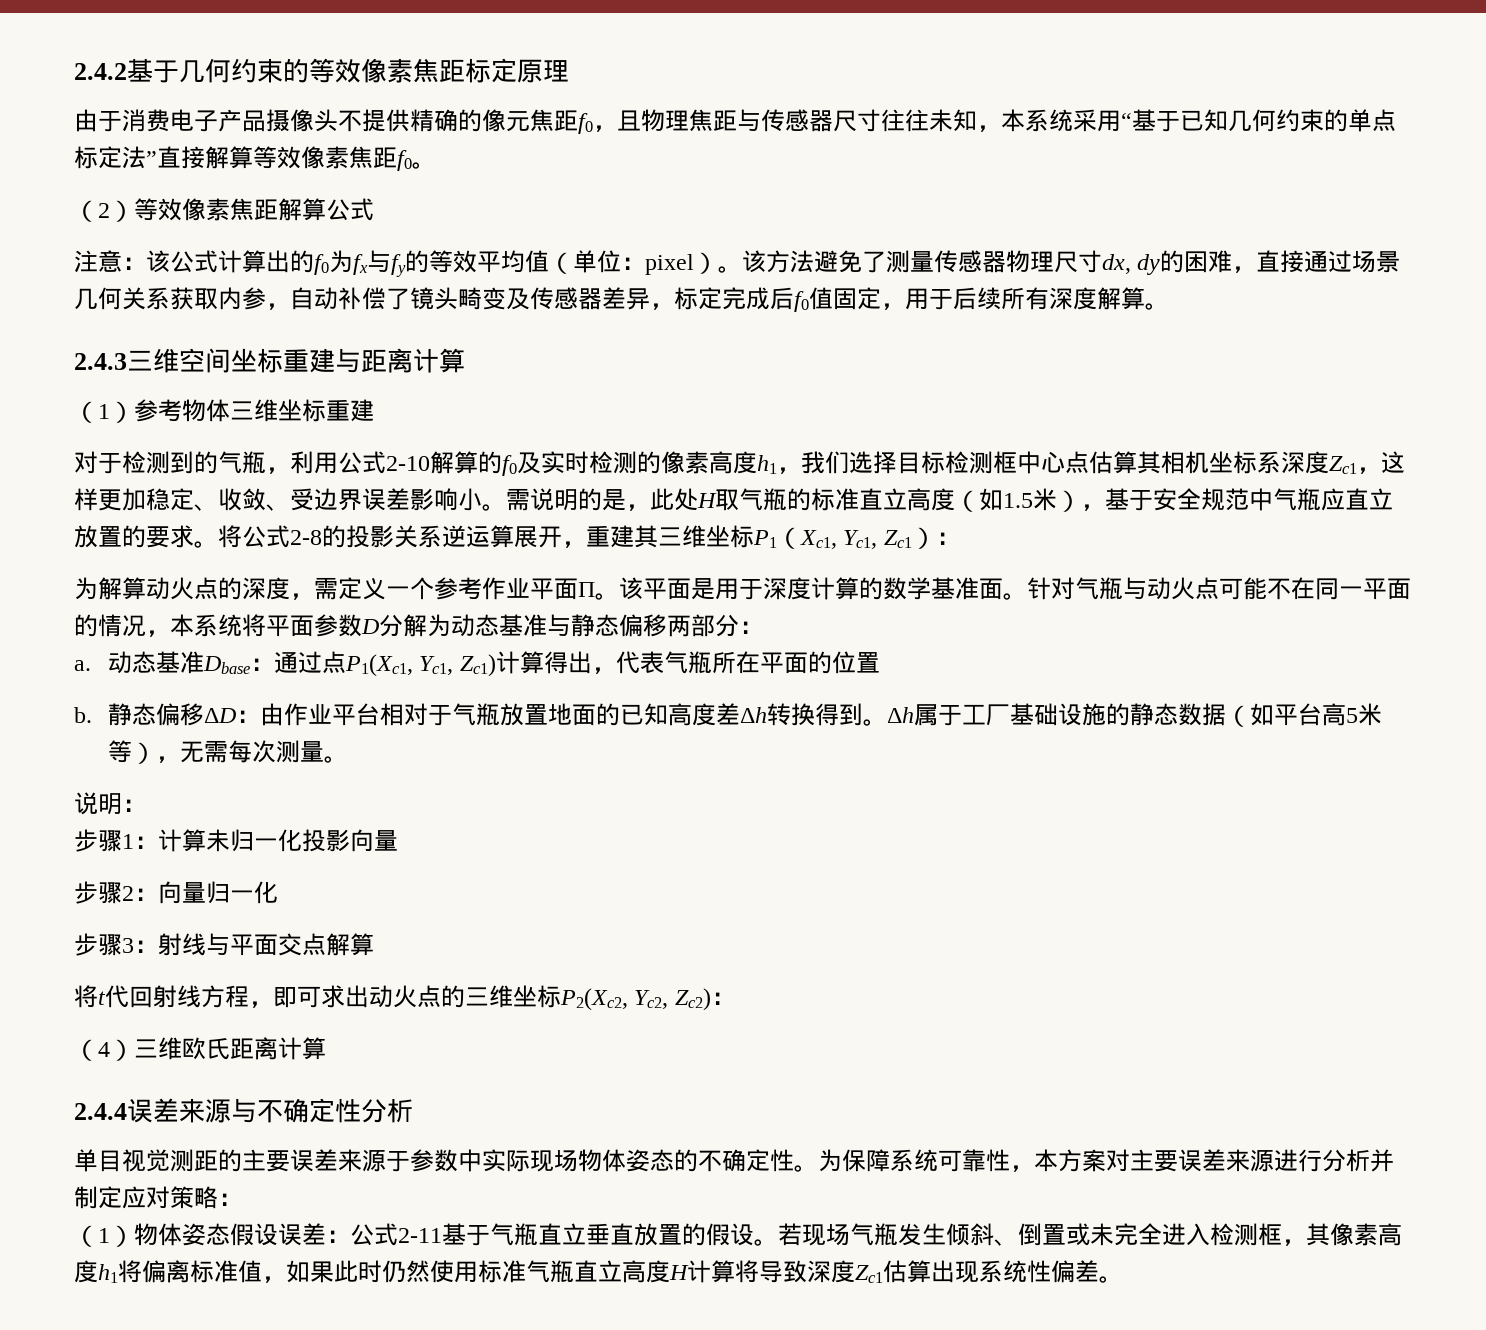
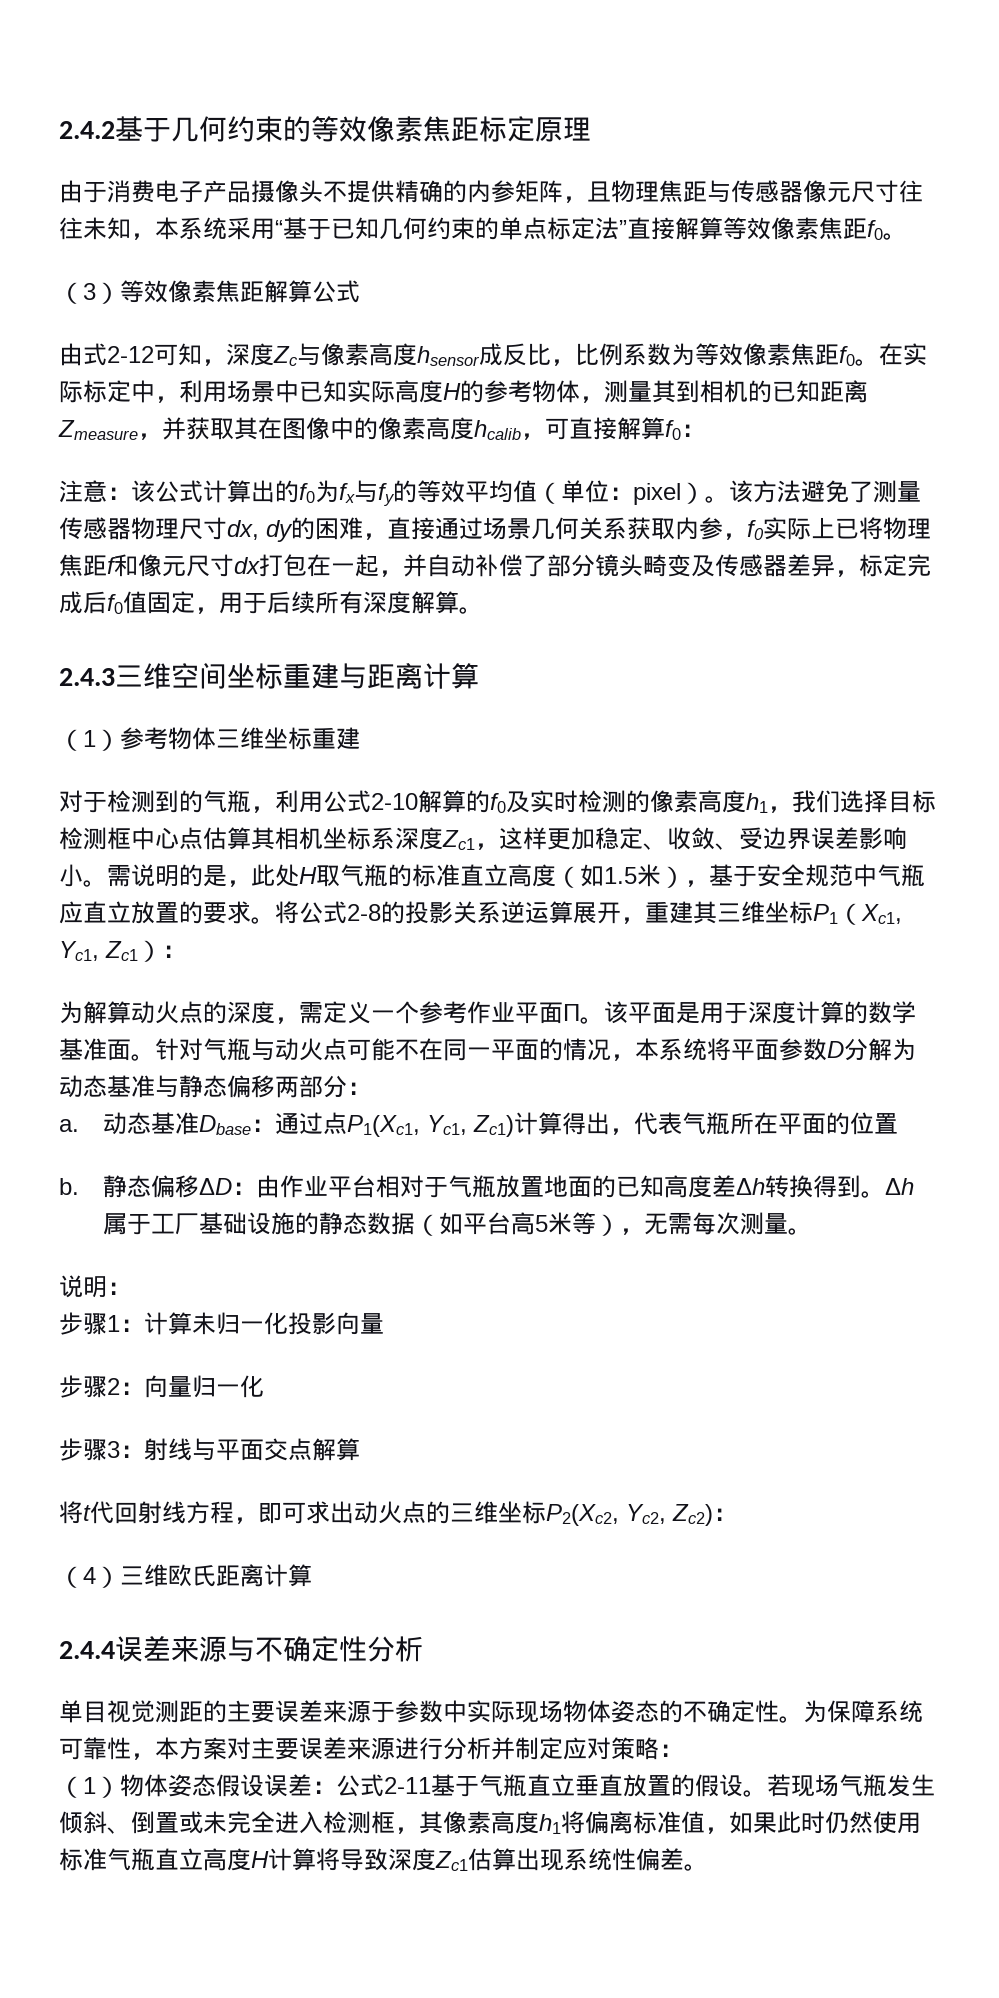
[482,109,593,134] 像元焦距f0 -> [467,180,563,203] 内参矩阵
(833, 121) none -> [803,180,851,203] 像元
[98,203,110,218] 2 -> [83,283,96,300] 3
(374, 209) none -> [59,343,927,366] [59,380,868,403] [58,417,705,440] // 由式2-12可知，深度Zc与像素高度hsensor成反比，比例系数为等效像素焦距f0。在实际标定中，利用场景中已知实际高度H的参考物体，测量其到相机的已知距离Zmeasure，并获取其在图像中的像素高度hcalib，可直接解算f0：
(290, 306) none -> [747,517,931,540] [59,554,427,577] f0实际上已将物理焦距f和像元尺寸dx打包在一起，并
(410, 299) none -> [547,554,595,577] 部分

